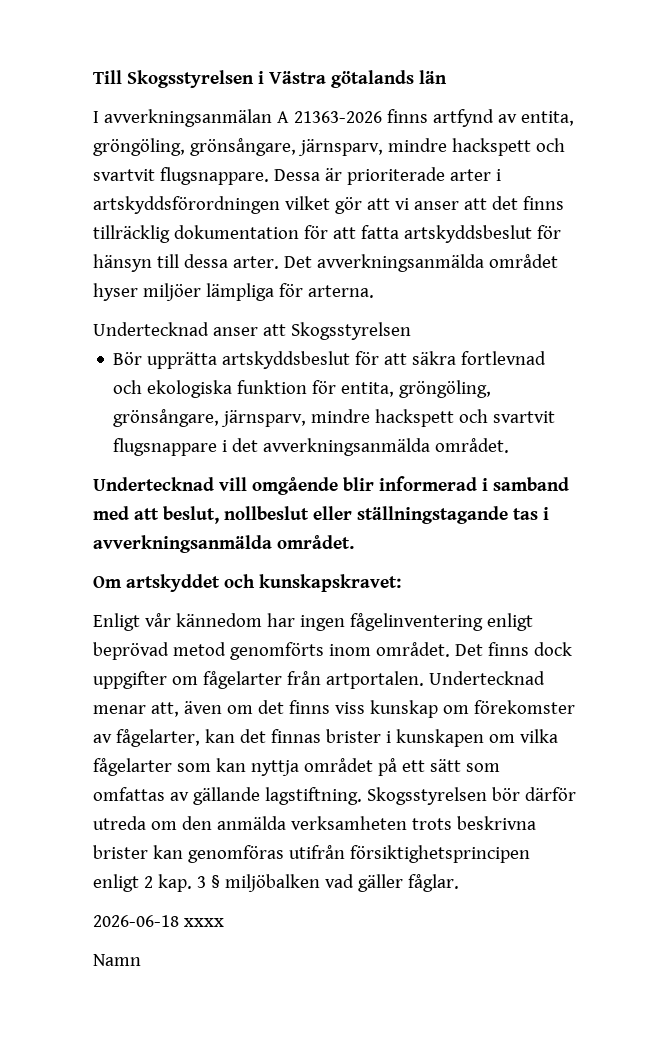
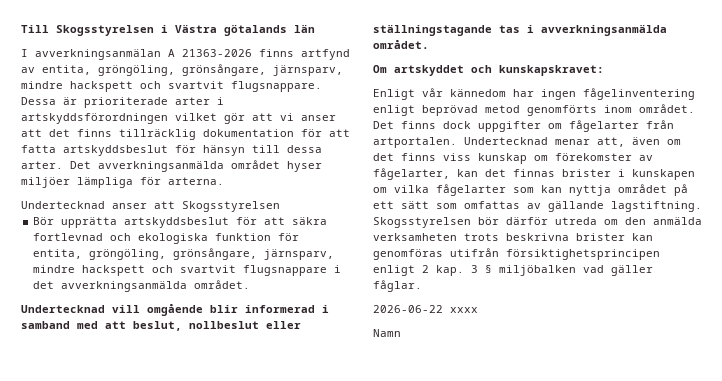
[93,915,179,927] 2026-06-18 -> [373,305,443,313] 2026-06-22

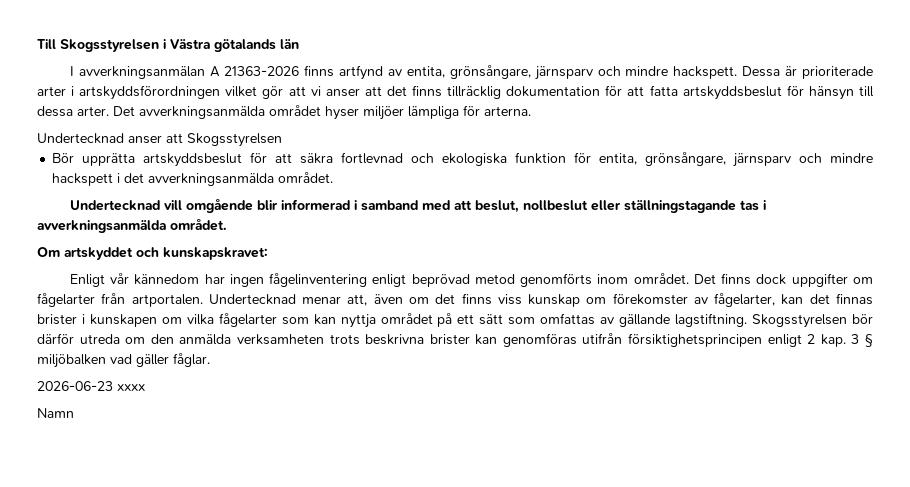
[98,64,343,76] [21,81,322,92] gröngöling, grönsångare, järnsparv, mindre hackspett och svartvit flugsnappare. -> [449,65,738,80] grönsångare, järnsparv och mindre hackspett.
[89,248,335,260] [33,265,328,276] gröngöling, grönsångare, järnsparv, mindre hackspett och svartvit flugsnappare -> [645,152,874,167] [52,173,114,186] grönsångare, järnsparv och mindre hackspett
[373,305,443,313] 2026-06-22 -> [37,381,113,391] 2026-06-23

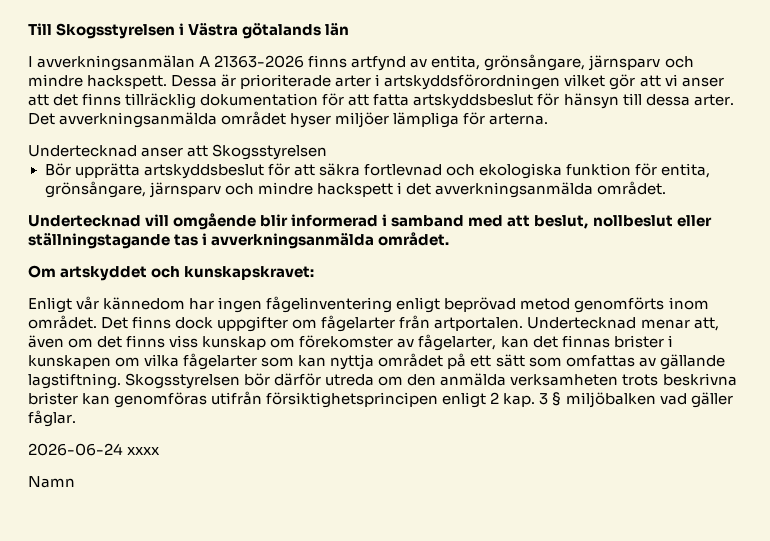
[37,381,113,391] 2026-06-23 -> [28,443,123,456] 2026-06-24

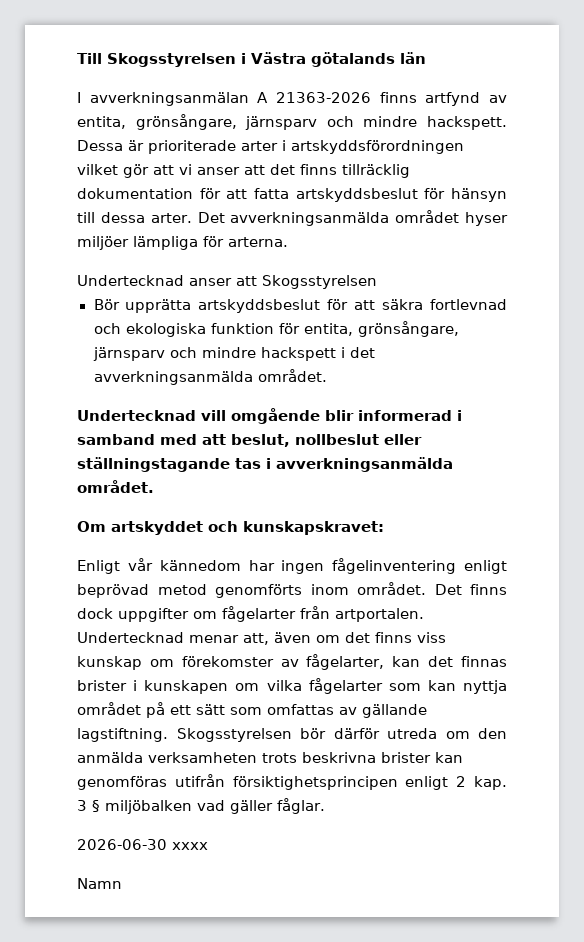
[28,443,123,456] 2026-06-24 -> [77,839,167,850] 2026-06-30

